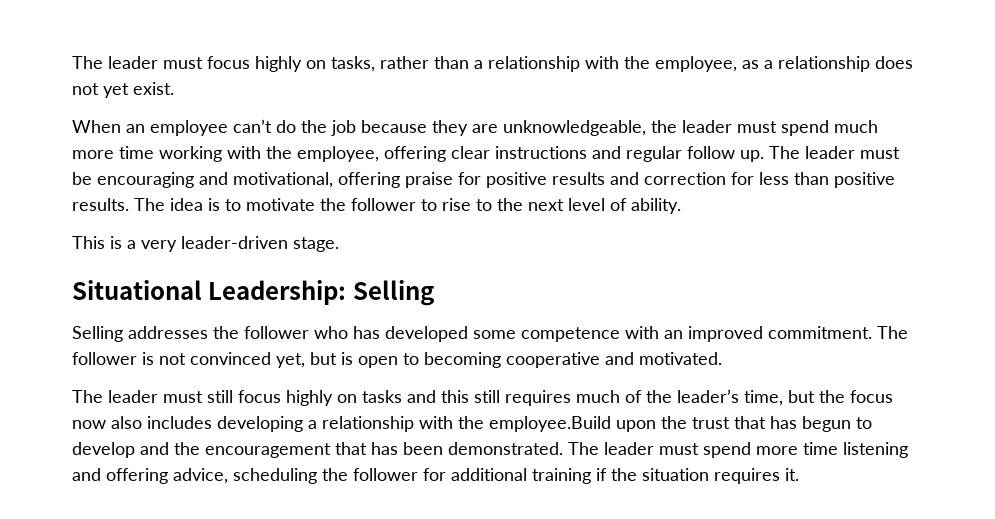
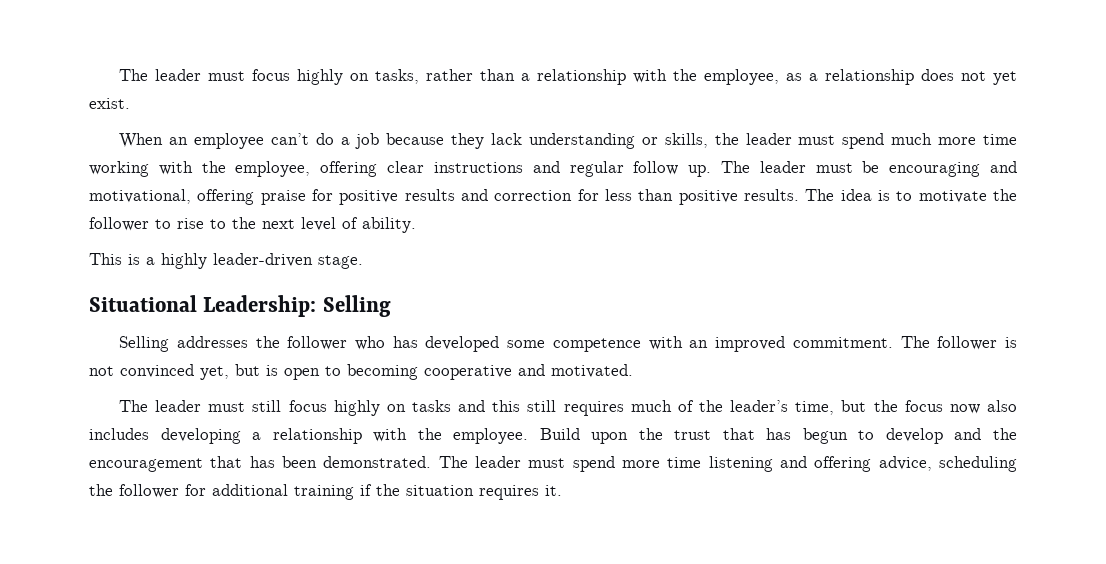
[301,120,327,133] the -> [340,137,350,145] a
[472,120,646,136] are unknowledgeable, -> [491,133,708,149] lack understanding or skills,
[141,240,177,252] very -> [161,253,207,269] highly
[489,416,611,432] employee.Build -> [453,428,580,444] employee. Build

